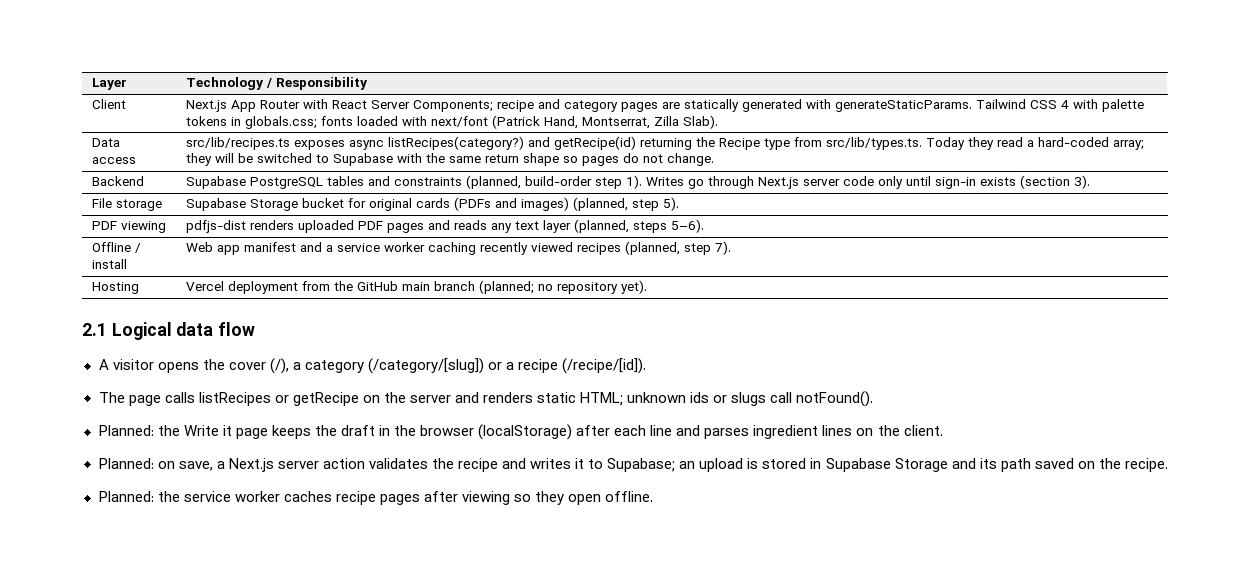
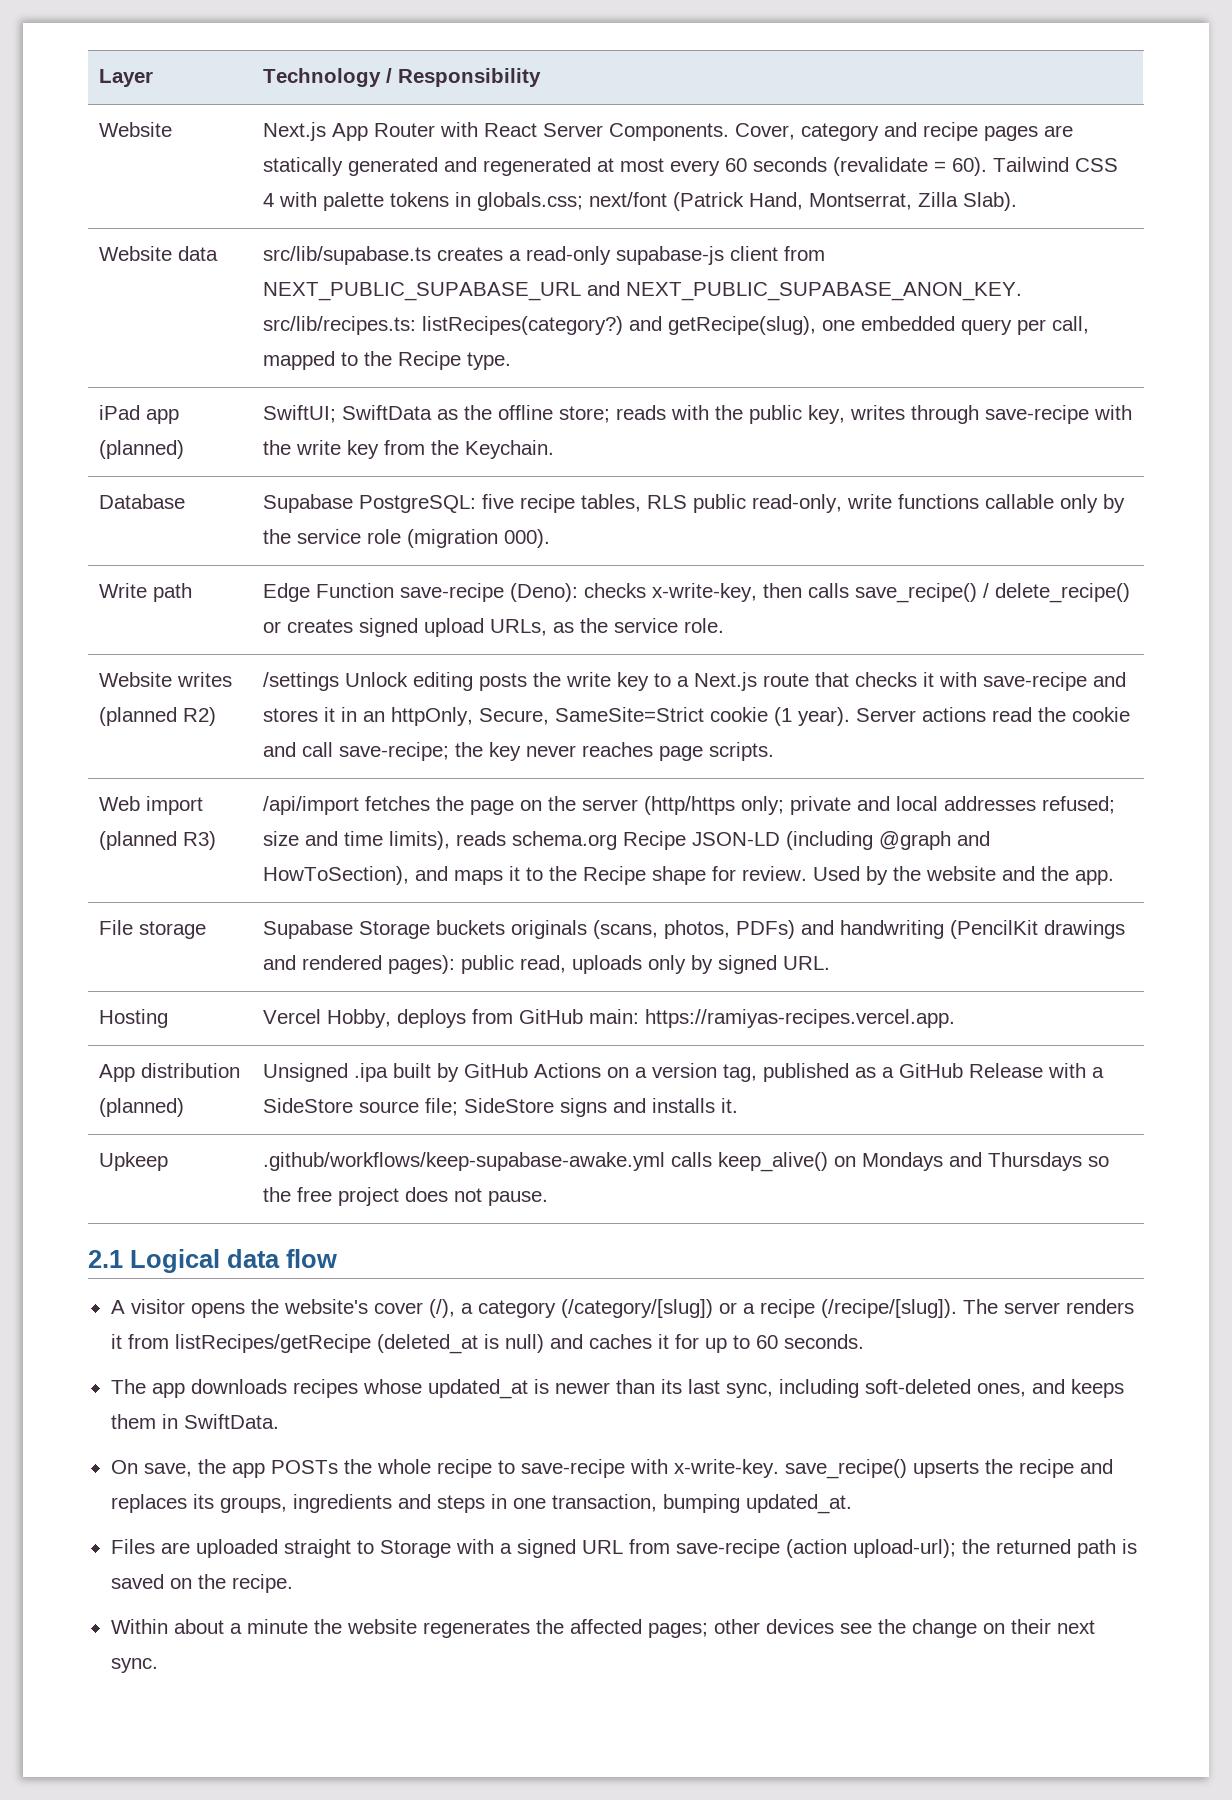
[91,99,126,109] Client -> [99,122,173,137] Website
[412,99,972,112] Components; recipe and category pages are statically generated with generateStaticParams. -> [609,122,1074,141] [263,157,988,176] Components. Cover, category and recipe pages are statically generated and regenerated at most every 60 seconds (revalidate = 60).
[320,116,427,126] fonts loaded with -> (584, 201) none
[91,138,120,147] [91,157,136,164] [185,136,1144,150] [185,153,714,166] [91,176,144,186] [185,175,1090,189] [91,198,162,211] [185,197,679,211] [91,221,166,233] [185,219,704,233] [91,242,141,253] [91,259,127,269] [185,241,731,255] [91,282,139,294] [185,280,647,294] Data access | src/lib/recipes.ts exposes async listRecipes(category?) and getRecipe(id) returning the Recipe type from src/lib/types.ts. Today they read a hard-coded array; they will be switched to Supabase with the same return shape so pages do not change. // Backend | Supabase PostgreSQL tables and constraints (planned, build-order step 1). Writes go through Next.js server code only until sign-in exists (section 3). // File storage | Supabase Storage bucket for original cards (PDFs and images) (planned, step 5). // PDF viewing | pdfjs-dist renders uploaded PDF pages and reads any text layer (planned, steps 5–6). // Offline / install | Web app manifest and a service worker caching recently viewed recipes (planned, step 7). // Hosting | Vercel deployment from the GitHub main branch (planned; no repository yet). -> [99,246,219,261] [263,246,826,265] [263,281,1023,301] [263,316,1090,335] [263,351,512,370] [99,405,180,424] [99,440,185,459] [263,405,1133,424] [263,440,555,459] [99,494,186,509] [263,494,1126,513] [263,529,551,548] [99,583,193,602] [263,583,1131,603] [263,618,725,637] [99,672,233,687] [99,707,217,726] [263,672,1127,691] [263,707,1131,726] [263,742,775,761] [99,796,204,815] [99,831,217,850] [263,796,1116,815] [263,831,991,850] [263,866,1115,885] [99,920,207,939] [263,920,1126,939] [263,955,831,974] [99,1009,169,1028] [263,1009,956,1028] [99,1063,241,1082] [99,1098,185,1117] [263,1063,1105,1082] [263,1098,739,1117] [99,1152,169,1171] [263,1152,1110,1172] [263,1187,549,1206] Website data | src/lib/supabase.ts creates a read-only supabase-js client from NEXT_PUBLIC_SUPABASE_URL and NEXT_PUBLIC_SUPABASE_ANON_KEY. src/lib/recipes.ts: listRecipes(category?) and getRecipe(slug), one embedded query per call, mapped to the Recipe type. // iPad app (planned) | SwiftUI; SwiftData as the offline store; reads with the public key, writes through save-recipe with the write key from the Keychain. // Database | Supabase PostgreSQL: five recipe tables, RLS public read-only, write functions callable only by the service role (migration 000). // Write path | Edge Function save-recipe (Deno): checks x-write-key, then calls save_recipe() / delete_recipe() or creates signed upload URLs, as the service role. // Website writes (planned R2) | /settings Unlock editing posts the write key to a Next.js route that checks it with save-recipe and stores it in an httpOnly, Secure, SameSite=Strict cookie (1 year). Server actions read the cookie and call save-recipe; the key never reaches page scripts. // Web import (planned R3) | /api/import fetches the page on the server (http/https only; private and local addresses refused; size and time limits), reads schema.org Recipe JSON-LD (including @graph and HowToSection), and maps it to the Recipe shape for review. Used by the website and the app. // File storage | Supabase Storage buckets originals (scans, photos, PDFs) and handwriting (PencilKit drawings and rendered pages): public read, uploads only by signed URL. // Hosting | Vercel Hobby, deploys from GitHub main: https://ramiyas-recipes.vercel.app. // App distribution (planned) | Unsigned .ipa built by GitHub Actions on a version tag, published as a GitHub Release with a SideStore source file; SideStore signs and installs it. // Upkeep | .github/workflows/keep-supabase-awake.yml calls keep_alive() on Mondays and Thursdays so the free project does not pause.
(225, 364) none -> [283,1299,368,1314] website's
[562,358,647,374] [98,391,874,407] [98,424,943,440] [98,458,1168,472] [98,491,654,505] (/recipe/[id]). // The page calls listRecipes or getRecipe on the server and renders static HTML; unknown ids or slugs call notFound(). // Planned: the Write it page keeps the draft in the browser (localStorage) after each line and parses ingredient lines on the client. // Planned: on save, a Next.js server action validates the recipe and writes it to Supabase; an upload is stored in Supabase Storage and its path saved on the recipe. // Planned: the service worker caches recipe pages after viewing so they open offline. -> [820,1299,1134,1318] [110,1334,864,1354] [110,1379,1124,1399] [110,1414,279,1429] [110,1459,1113,1479] [110,1494,852,1514] [110,1539,1137,1558] [110,1574,293,1593] [110,1619,1095,1638] [110,1658,158,1673] (/recipe/[slug]). The server renders it from listRecipes/getRecipe (deleted_at is null) and caches it for up to 60 seconds. // The app downloads recipes whose updated_at is newer than its last sync, including soft-deleted ones, and keeps them in SwiftData. // On save, the app POSTs the whole recipe to save-recipe with x-write-key. save_recipe() upserts the recipe and replaces its groups, ingredients and steps in one transaction, bumping updated_at. // Files are uploaded straight to Storage with a signed URL from save-recipe (action upload-url); the returned path is saved on the recipe. // Within about a minute the website regenerates the affected pages; other devices see the change on their next sync.

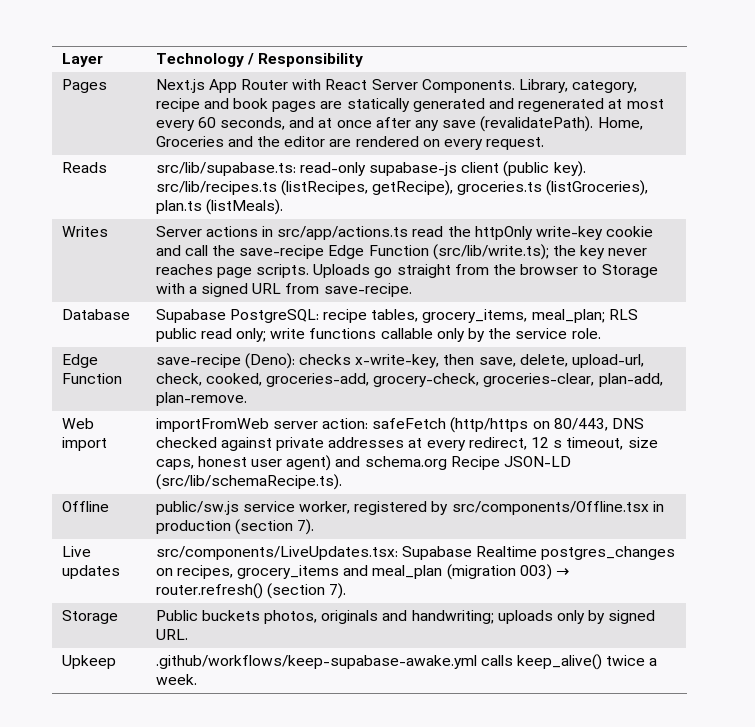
[99,122,173,137] Website -> [61,79,107,93] Pages
[735,122,979,141] Cover, category and recipe -> [518,79,638,93] [155,98,269,112] Library, category, recipe and book
[753,157,1119,176] [263,192,1018,211] [99,246,219,261] [263,246,826,265] [263,281,1023,301] [263,316,1090,335] [263,351,512,370] [99,405,180,424] [99,440,185,459] [263,405,1133,424] [263,440,555,459] seconds (revalidate = 60). Tailwind CSS 4 with palette tokens in globals.css; next/font (Patrick Hand, Montserrat, Zilla Slab). // Website data | src/lib/supabase.ts creates a read-only supabase-js client from NEXT_PUBLIC_SUPABASE_URL and NEXT_PUBLIC_SUPABASE_ANON_KEY. src/lib/recipes.ts: listRecipes(category?) and getRecipe(slug), one embedded query per call, mapped to the Recipe type. // iPad app (planned) | SwiftUI; SwiftData as the offline store; reads with the public key, writes through save-recipe with the write key from the Keychain. -> [220,116,643,132] [155,136,545,150] [61,162,107,173] [155,161,586,177] [155,180,649,196] [155,199,283,215] [61,226,108,237] [155,226,654,240] [155,244,648,260] [155,264,658,278] [155,283,412,297] seconds, and at once after any save (revalidatePath). Home, Groceries and the editor are rendered on every request. // Reads | src/lib/supabase.ts: read-only supabase-js client (public key). src/lib/recipes.ts (listRecipes, getRecipe), groceries.ts (listGroceries), plan.ts (listMeals). // Writes | Server actions in src/app/actions.ts read the httpOnly write-key cookie and call the save-recipe Edge Function (src/lib/write.ts); the key never reaches page scripts. Uploads go straight from the browser to Storage with a signed URL from save-recipe.
[482,494,515,509] five -> (319, 316) none
[647,494,843,513] RLS public read-only, -> [422,309,638,323] [155,328,267,342] grocery_items, meal_plan; RLS public read only;
[367,529,551,548] [99,583,193,602] [263,583,395,602] role (migration 000). // Write path | Edge Function -> [571,328,601,339] [61,354,98,368] [61,373,122,384] role. // Edge Function |
[808,583,1131,603] [263,618,725,637] [99,672,233,687] [99,707,217,726] [263,672,1127,691] [263,707,1131,726] [263,742,775,761] [99,796,204,815] [99,831,217,850] [263,796,1116,815] [263,831,991,850] [263,866,1115,885] [99,920,207,939] [263,920,1126,939] [263,955,567,974] calls save_recipe() / delete_recipe() or creates signed upload URLs, as the service role. // Website writes (planned R2) | /settings Unlock editing posts the write key to a Next.js route that checks it with save-recipe and stores it in an httpOnly, Secure, SameSite=Strict cookie (1 year). Server actions read the cookie and call save-recipe; the key never reaches page scripts. // Web import (planned R3) | /api/import fetches the page on the server (http/https only; private and local addresses refused; size and time limits), reads schema.org Recipe JSON-LD (including @graph and HowToSection), and maps it to the Recipe shape for review. Used by the website and the app. // File storage | Supabase Storage buckets originals (scans, photos, PDFs) and handwriting (PencilKit drawings and rendered pages): public read, -> [478,354,644,368] [155,373,663,387] [155,392,247,406] [61,418,94,429] [61,437,107,451] [155,417,644,433] [155,437,658,451] [155,455,571,471] [155,474,342,490] [61,501,109,512] [155,501,664,515] [155,519,315,535] [61,546,91,557] [61,565,120,579] [155,546,676,560] [155,564,569,580] [155,583,347,599] [61,610,118,624] [155,610,494,624] save, delete, upload-url, check, cooked, groceries-add, grocery-check, groceries-clear, plan-add, plan-remove. // Web import | importFromWeb server action: safeFetch (http/https on 80/443, DNS checked against private addresses at every redirect, 12 s timeout, size caps, honest user agent) and schema.org Recipe JSON-LD (src/lib/schemaRecipe.ts). // Offline | public/sw.js service worker, registered by src/components/Offline.tsx in production (section 7). // Live updates | src/components/LiveUpdates.tsx: Supabase Realtime postgres_changes on recipes, grocery_items and meal_plan (migration 003) → router.refresh() (section 7). // Storage | Public buckets photos, originals and handwriting;
[99,1009,169,1028] [263,1009,956,1028] [99,1063,241,1082] [99,1098,185,1117] [263,1063,1105,1082] [263,1098,739,1117] [99,1152,169,1171] [263,1152,1110,1172] [263,1187,549,1206] [88,1249,337,1273] [110,1299,1134,1318] [110,1334,864,1354] [110,1379,1124,1399] [110,1414,279,1429] [110,1459,1113,1479] [110,1494,852,1514] [110,1539,1137,1558] [110,1574,293,1593] [110,1619,1095,1638] [110,1658,158,1673] Hosting | Vercel Hobby, deploys from GitHub main: https://ramiyas-recipes.vercel.app. // App distribution (planned) | Unsigned .ipa built by GitHub Actions on a version tag, published as a GitHub Release with a SideStore source file; SideStore signs and installs it. // Upkeep | .github/workflows/keep-supabase-awake.yml calls keep_alive() on Mondays and Thursdays so the free project does not pause. // 2.1 Logical data flow // A visitor opens the website's cover (/), a category (/category/[slug]) or a recipe (/recipe/[slug]). The server renders it from listRecipes/getRecipe (deleted_at is null) and caches it for up to 60 seconds. // The app downloads recipes whose updated_at is newer than its last sync, including soft-deleted ones, and keeps them in SwiftData. // On save, the app POSTs the whole recipe to save-recipe with x-write-key. save_recipe() upserts the recipe and replaces its groups, ingredients and steps in one transaction, bumping updated_at. // Files are uploaded straight to Storage with a signed URL from save-recipe (action upload-url); the returned path is saved on the recipe. // Within about a minute the website regenerates the affected pages; other devices see the change on their next sync. -> [61,655,116,669] [155,654,658,670] [155,674,197,685] Upkeep | .github/workflows/keep-supabase-awake.yml calls keep_alive() twice a week.

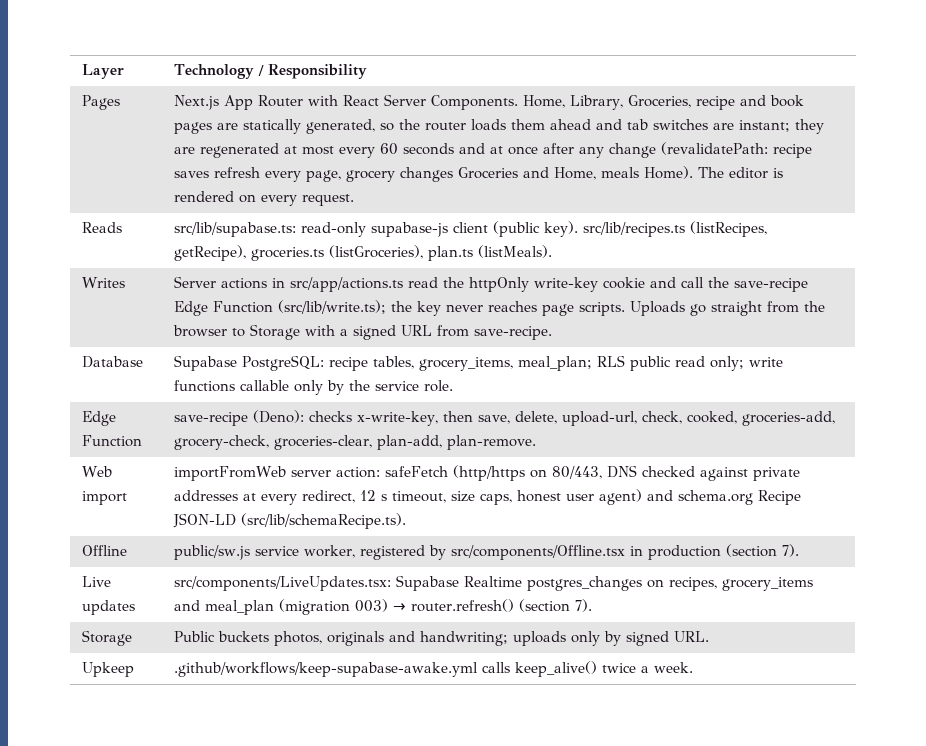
[518,79,638,93] Library, category, -> [523,95,692,110] Home, Library, Groceries,
[412,98,514,112] generated and -> [306,119,825,134] [174,147,196,154] generated, so the router loads them ahead and tab switches are instant; they are
[220,117,286,130] seconds, -> [403,143,455,155] seconds
[442,116,643,132] [155,136,352,147] save (revalidatePath). Home, Groceries and the editor are -> [609,142,813,158] [174,166,784,182] change (revalidatePath: recipe saves refresh every page, grocery changes Groceries and Home, meals Home). The editor is

